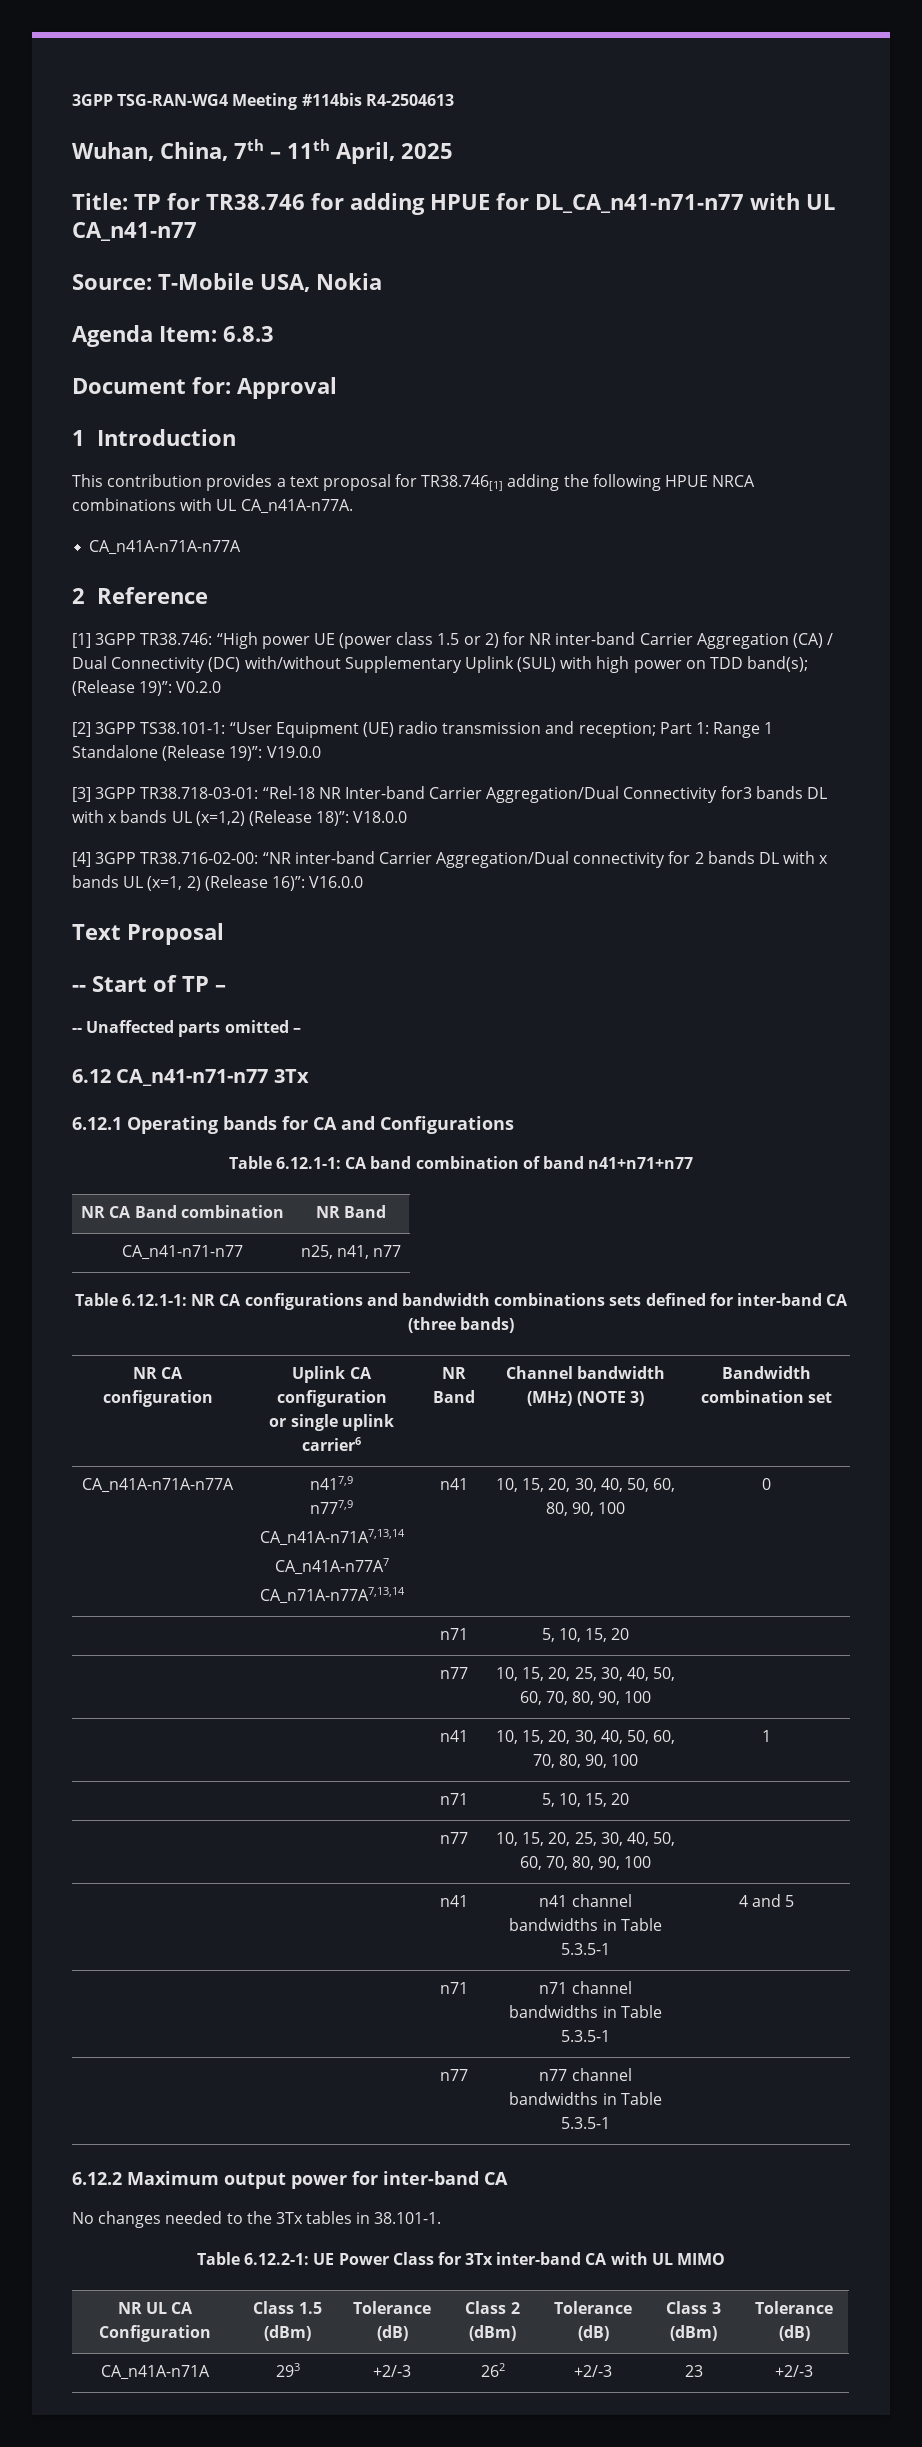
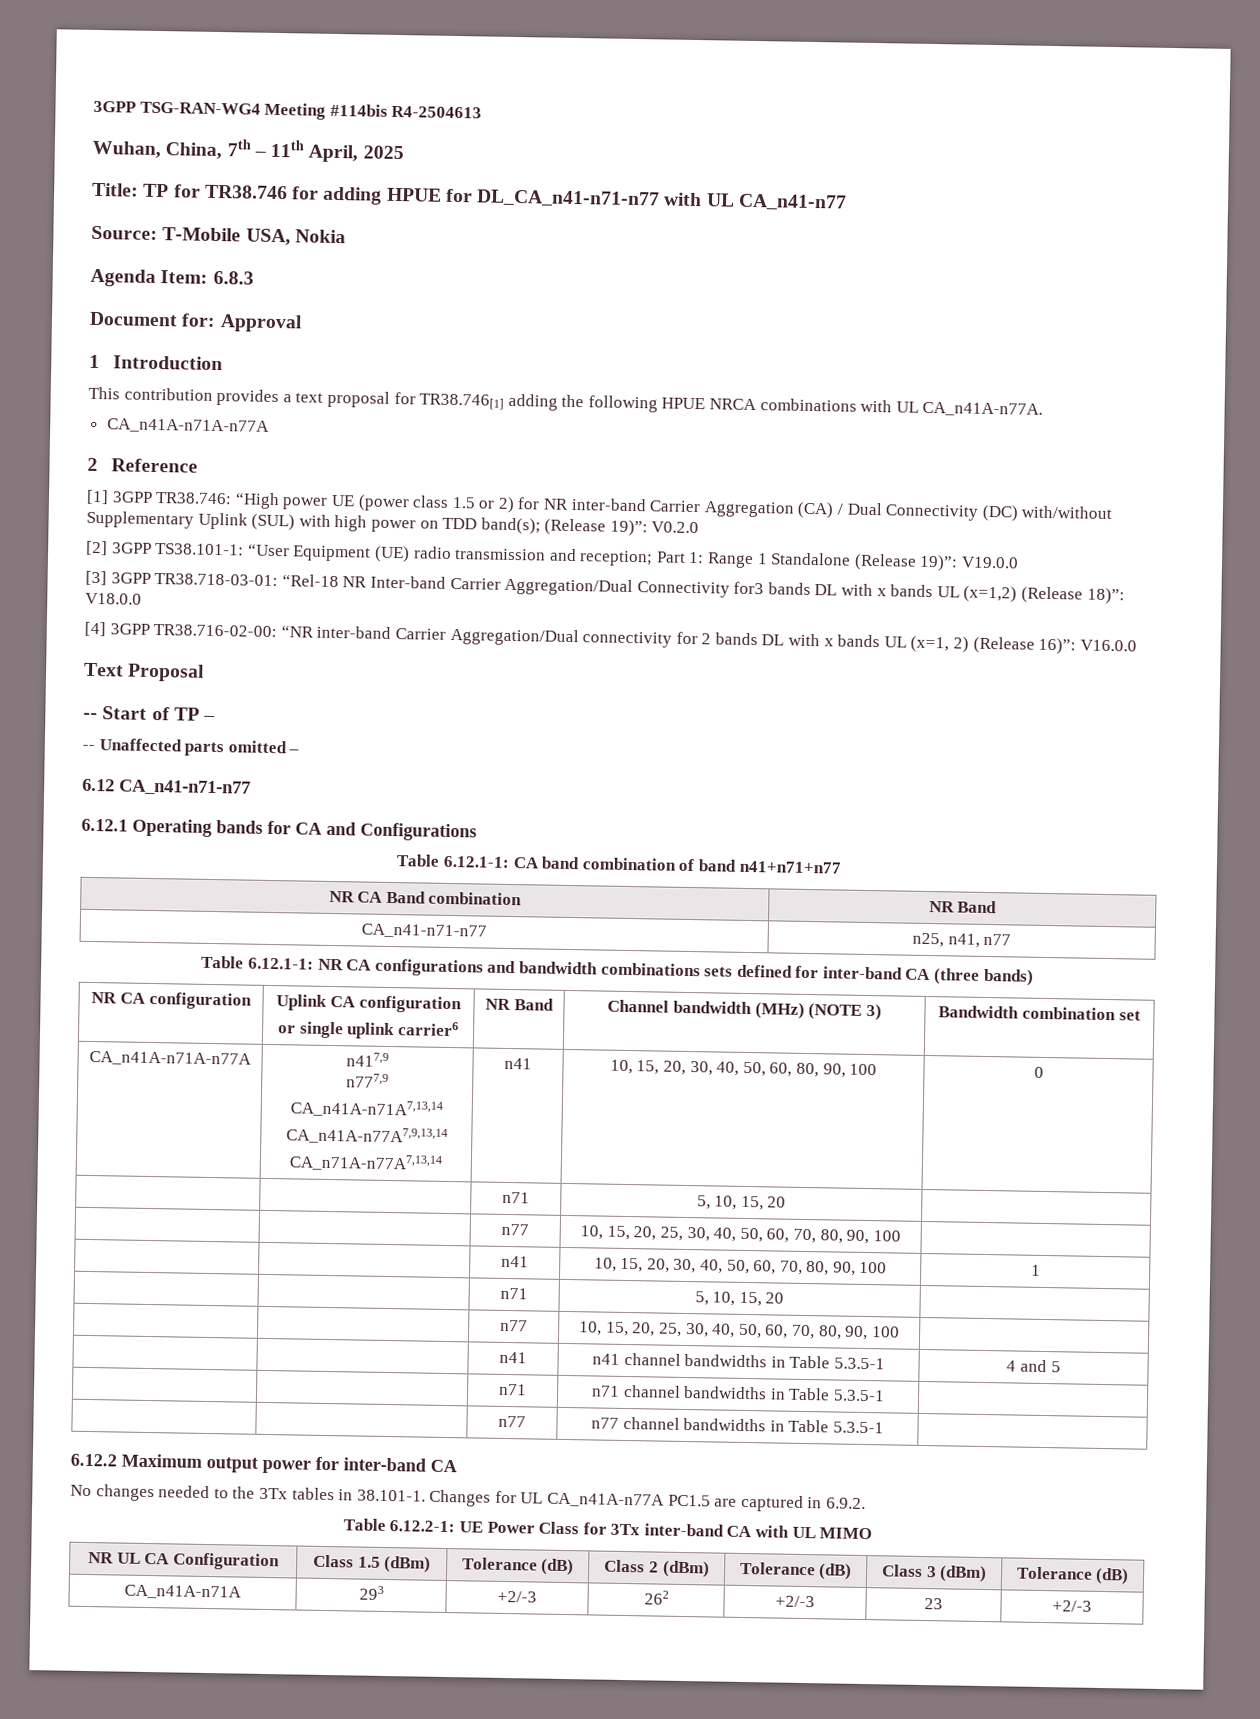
[273,1069,309,1083] 3Tx -> (251, 787) none
[274,1558,389,1575] CA_n41A-n77A7 -> [285,1126,448,1145] CA_n41A-n77A7,9,13,14
(442, 2218) none -> [429,1489,867,1512] Changes for UL CA_n41A-n77A PC1.5 are captured in 6.9.2.

